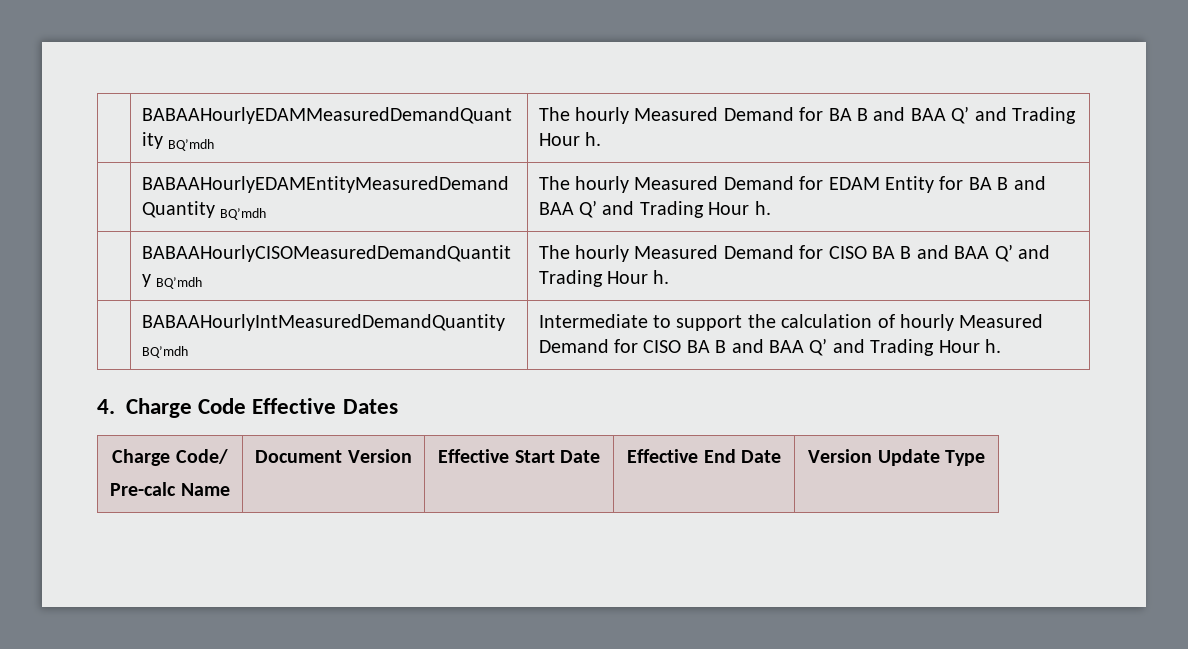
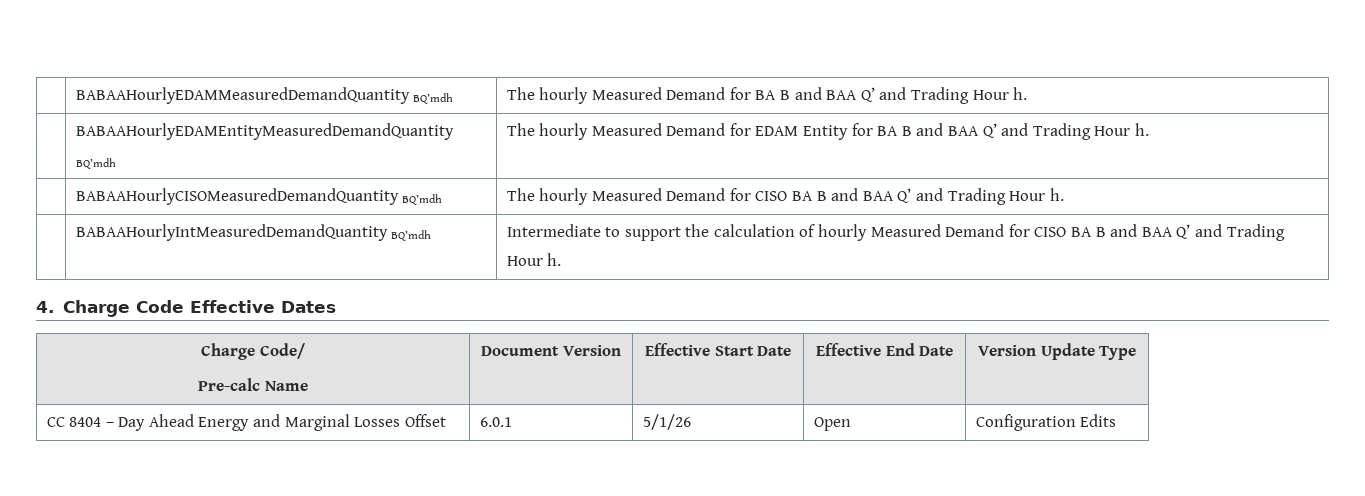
(985, 458) none -> [46,414,446,431] [479,417,512,427] [642,414,691,430] [813,417,851,431] [975,414,1117,431] // CC 8404 – Day Ahead Energy and Marginal Losses Offset | 6.0.1 | 5/1/26 | Open | Configuration Edits

